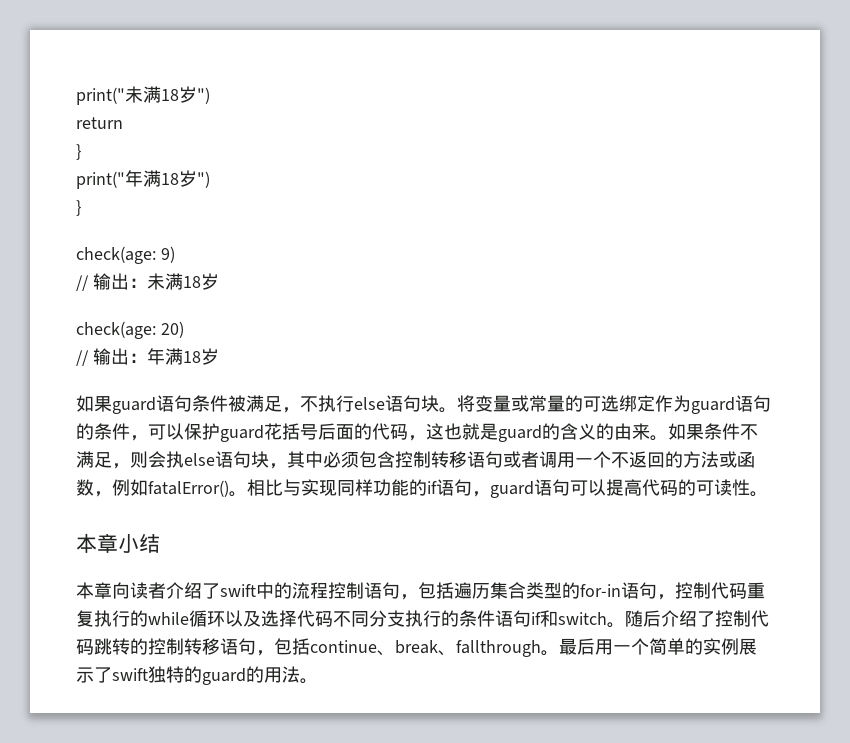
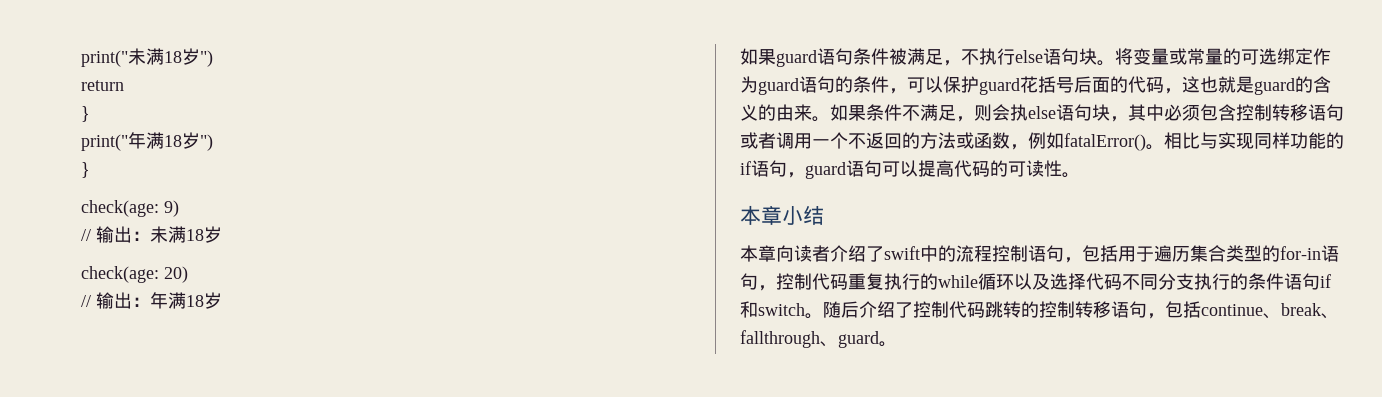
(454, 590) none -> [1118,246,1154,262] 用于
[541,638,757,656] [76,666,300,685] 。最后用一个简单的实例展示了swift独特的guard的用法 -> [820,331,879,348] 、guard

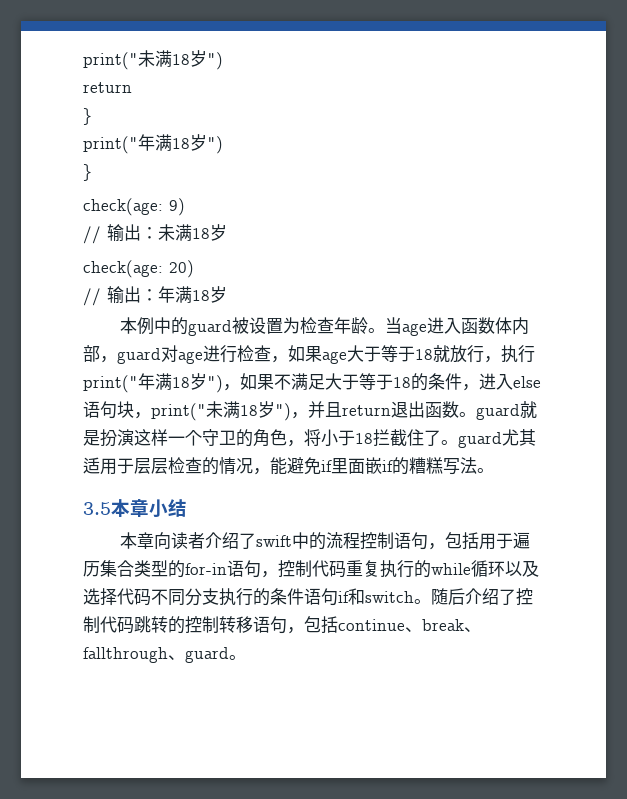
[740,48,1331,67] [740,76,1331,95] [740,104,1344,122] [740,132,1344,151] [740,160,1062,179] 如果guard语句条件被满足，不执行else语句块。将变量或常量的可选绑定作为guard语句的条件，可以保护guard花括号后面的代码，这也就是guard的含义的由来。如果条件不满足，则会执else语句块，其中必须包含控制转移语句或者调用一个不返回的方法或函数，例如fatalError()。相比与实现同样功能的if语句，guard语句可以提高代码的可读性 -> [119,317,529,336] [83,345,535,364] [83,373,541,393] [83,401,537,421] [83,429,536,448] [83,457,477,475] 本例中的guard被设置为检查年龄。当age进入函数体内部，guard对age进行检查，如果age大于等于18就放行，执行print("年满18岁")，如果不满足大于等于18的条件，进入else语句块，print("未满18岁")，并且return退出函数。guard就是扮演这样一个守卫的角色，将小于18拦截住了。guard尤其适用于层层检查的情况，能避免if里面嵌if的糟糕写法
(1080, 175) none -> [83,502,111,515] 3.5

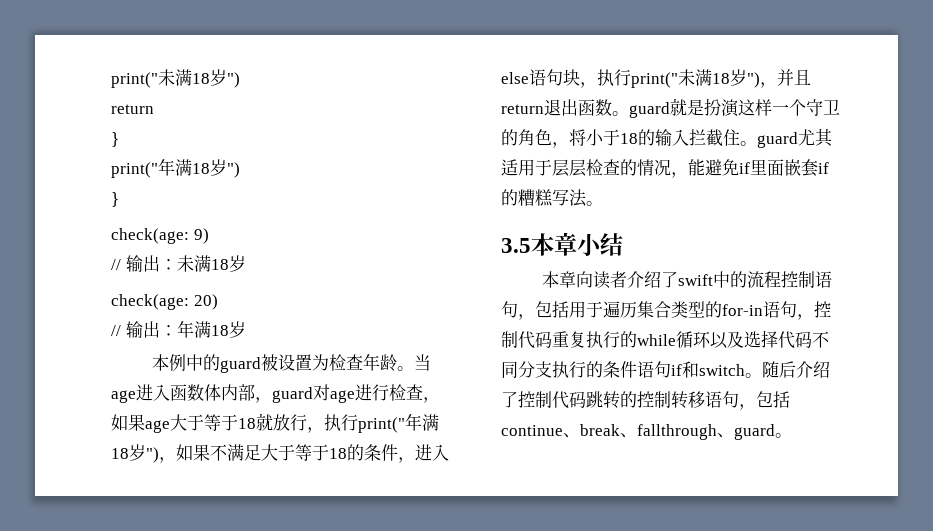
(151, 415) none -> [597,69,631,86] 执行
[373,429,441,446] 拦截住了 -> [638,129,740,147] 的输入拦截住
(382, 465) none -> [801,159,818,177] 套

